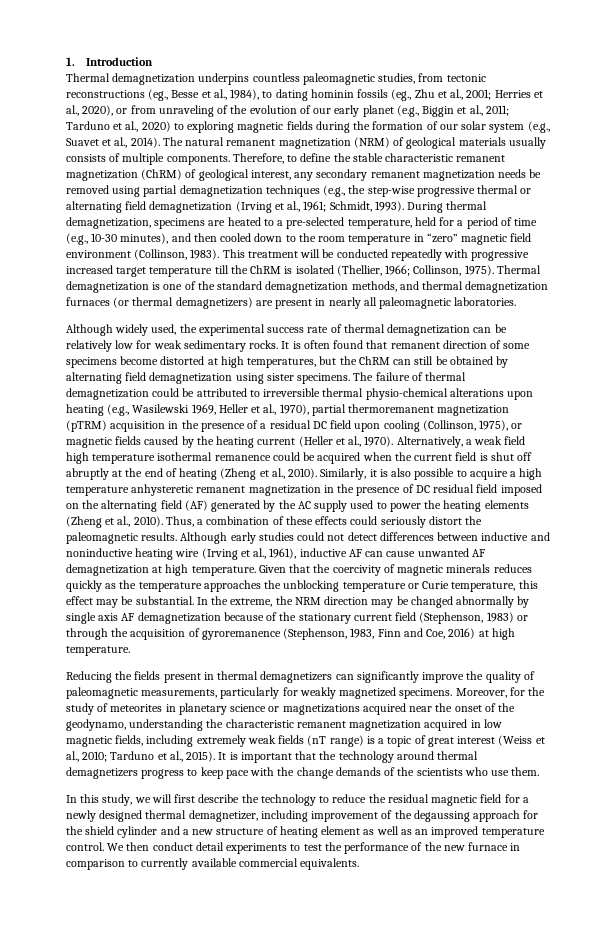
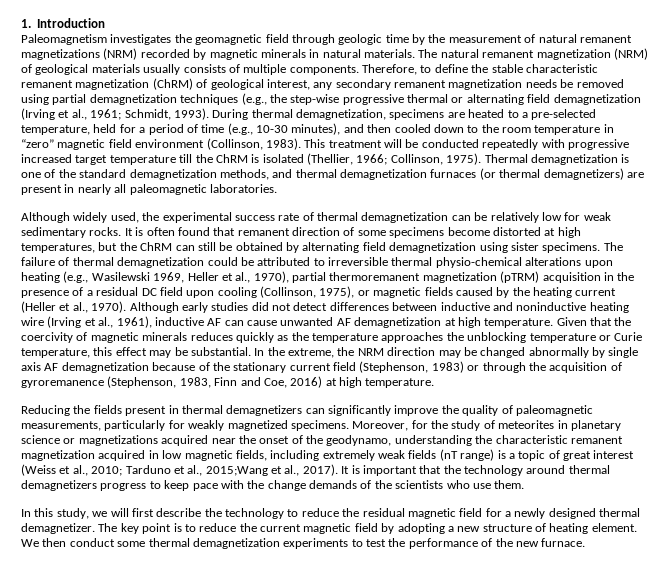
[66,73,486,85] [66,89,543,101] [66,105,509,117] [66,121,550,133] [66,137,160,148] Thermal demagnetization underpins countless paleomagnetic studies, from tectonic reconstructions (eg., Besse et al., 1984), to dating hominin fossils (eg., Zhu et al., 2001; Herries et al., 2020), or from unraveling of the evolution of our early planet (e.g., Biggin et al., 2011; Tarduno et al., 2020) to exploring magnetic fields during the formation of our solar system (e.g., Suavet et al., 2014). -> [21,34,632,45] [21,48,415,60] Paleomagnetism investigates the geomagnetic field through geologic time by the measurement of natural remanent magnetizations (NRM) recorded by magnetic minerals in natural materials.
[396,436,526,448] [66,452,533,464] [66,468,543,480] [66,484,542,496] [66,500,529,512] [66,516,483,528] [66,532,178,544] Alternatively, a weak field high temperature isothermal remanence could be acquired when the current field is shut off abruptly at the end of heating (Zheng et al., 2010). Similarly, it is also possible to acquire a high temperature anhysteretic remanent magnetization in the presence of DC residual field imposed on the alternating field (AF) generated by the AC supply used to power the heating elements (Zheng et al., 2010). Thus, a combination of these effects could seriously distort the paleomagnetic results. -> (127, 307) none
[297,532,325,541] could -> [251,302,269,311] did
[186,751,216,762] 2015). -> [205,464,338,476] 2015;Wang et al., 2017).
[188,810,539,822] [66,826,180,838] demagnetizer, including improvement of the degaussing approach for the shield cylinder and -> [21,523,445,534] demagnetizer. The key point is to reduce the current magnetic field by adopting
[321,826,545,838] [66,842,224,851] element as well as an improved temperature control. We then conduct detail -> [591,523,637,532] [21,538,280,549] element. We then conduct some thermal demagnetization
[468,842,521,851] [66,858,360,870] furnace in comparison to currently available commercial equivalents. -> [541,538,586,547] furnace.

